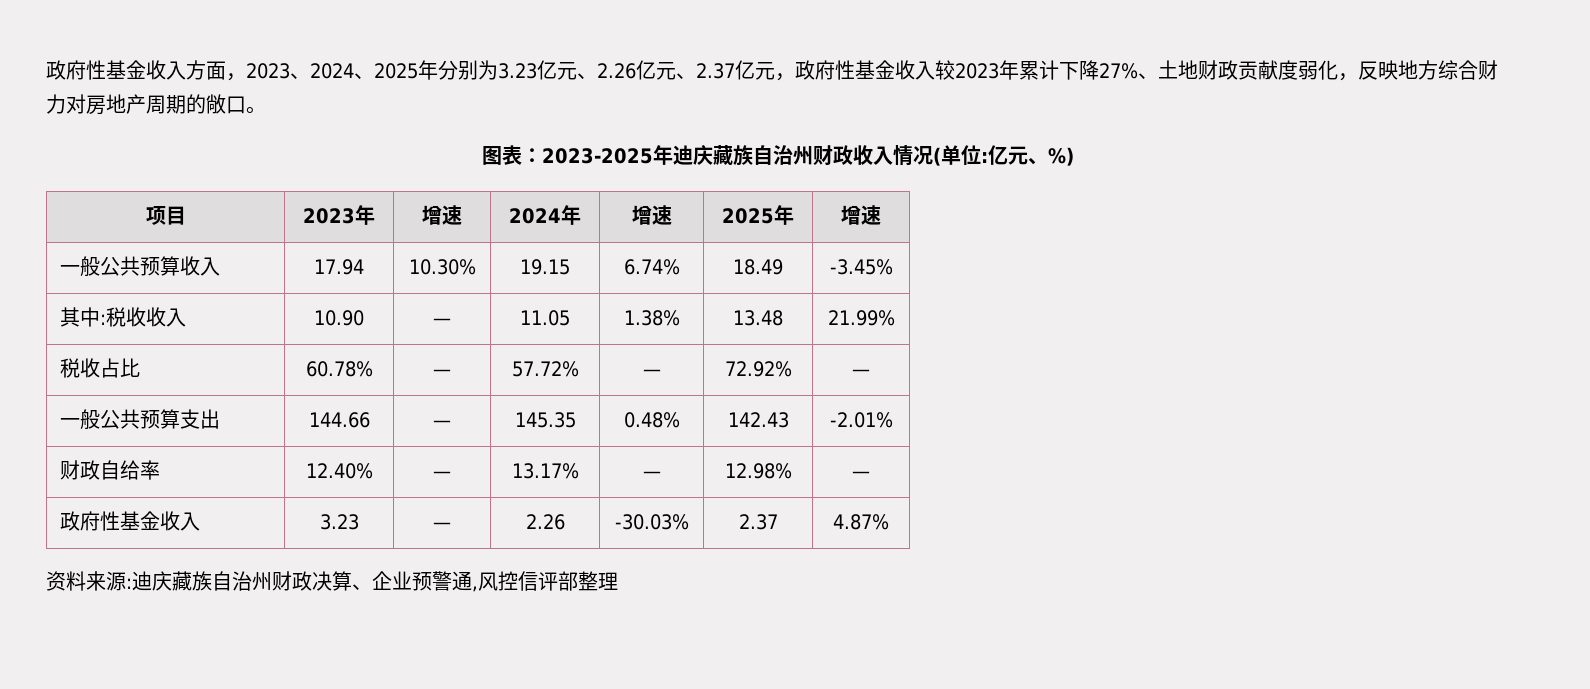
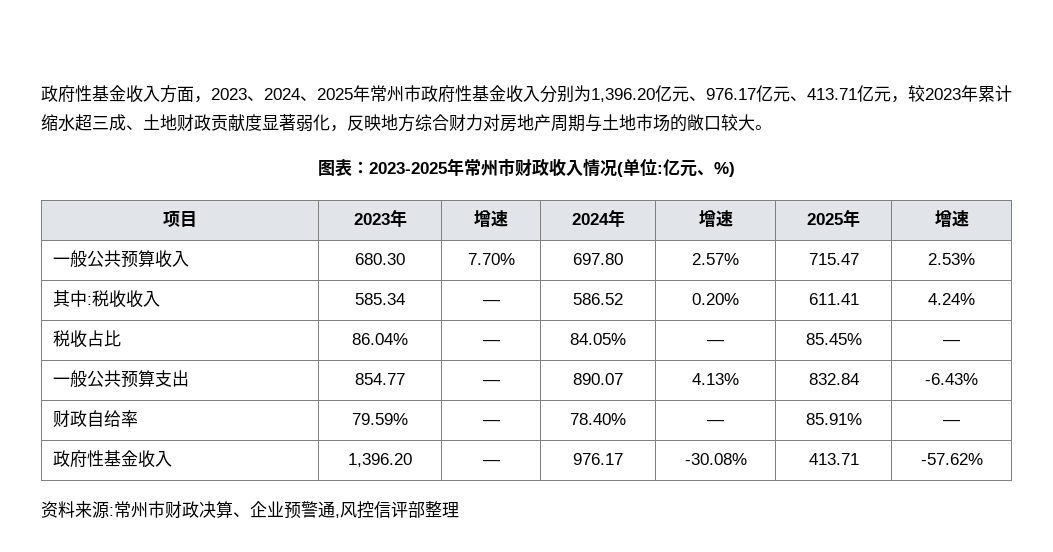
[438,60,935,81] 分别为3.23亿元、2.26亿元、2.37亿元，政府性基金收入 -> [370,85,908,103] 常州市政府性基金收入分别为1,396.20亿元、976.17亿元、413.71亿元，
[1059,60,1138,80] 下降27% -> [41,114,126,131] 缩水超三成
(1298, 70) none -> [262,114,296,131] 显著
[186,94,246,114] 的敞口 -> [585,114,755,132] 与土地市场的敞口较大
[672,145,813,166] 迪庆藏族自治州 -> [464,158,515,177] 常州市
[314,259,364,275] [408,259,476,275] [520,259,570,275] [623,259,680,275] [733,259,783,275] [829,259,893,275] 17.94 | 10.30% | 19.15 | 6.74% | 18.49 | -3.45% -> [355,253,405,265] [467,253,515,265] [573,253,623,265] [692,253,739,265] [808,253,859,265] [928,253,975,265] 680.30 | 7.70% | 697.80 | 2.57% | 715.47 | 2.53%
[314,310,364,326] [433,318,451,325] [520,310,570,326] [623,310,680,326] [733,310,783,326] [827,310,895,326] 10.90 | — | 11.05 | 1.38% | 13.48 | 21.99% -> [355,293,405,305] [482,300,500,305] [573,293,623,305] [692,293,739,305] [808,293,859,305] [928,293,975,305] 585.34 | — | 586.52 | 0.20% | 611.41 | 4.24%
[305,361,373,377] [433,369,451,376] [511,361,579,377] [642,369,661,376] [724,361,792,377] 60.78% | — | 57.72% | — | 72.92% -> [352,333,408,345] [482,340,500,345] [570,333,626,345] [707,340,724,345] [805,333,862,345] 86.04% | — | 84.05% | — | 85.45%
[308,412,370,428] [433,420,451,427] [514,412,576,428] [623,412,680,428] [727,412,789,428] [829,412,893,428] 144.66 | — | 145.35 | 0.48% | 142.43 | -2.01% -> [355,373,405,385] [482,380,500,385] [573,373,623,385] [692,373,739,385] [808,373,859,385] [925,373,978,385] 854.77 | — | 890.07 | 4.13% | 832.84 | -6.43%
[305,463,373,479] [433,471,451,478] [511,463,579,479] [642,471,661,478] [724,463,792,479] 12.40% | — | 13.17% | — | 12.98% -> [352,413,408,425] [482,420,500,425] [570,413,626,425] [707,420,724,425] [805,413,862,425] 79.59% | — | 78.40% | — | 85.91%
[319,514,359,530] [433,522,451,529] [525,514,565,530] [614,514,689,530] [738,514,778,530] [833,514,889,530] 3.23 | — | 2.26 | -30.03% | 2.37 | 4.87% -> [348,453,412,467] [482,460,500,465] [573,453,623,465] [684,453,747,465] [808,453,859,465] [920,453,983,465] 1,396.20 | — | 976.17 | -30.08% | 413.71 | -57.62%
[132,571,272,591] 迪庆藏族自治州 -> [114,501,165,518] 常州市

